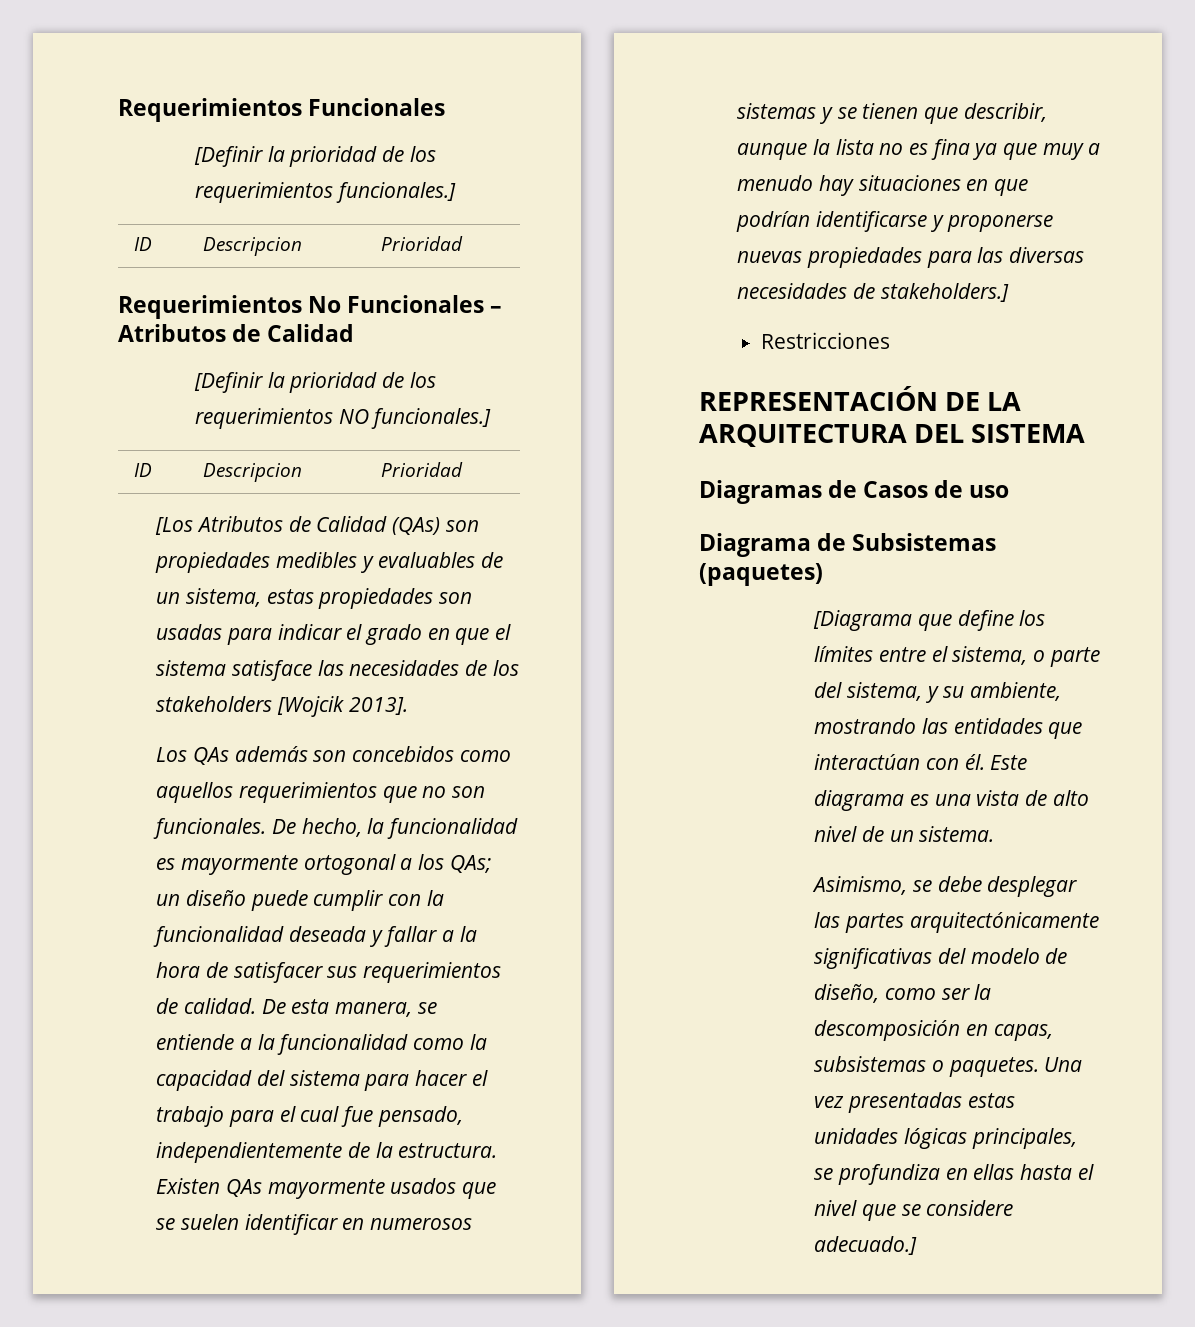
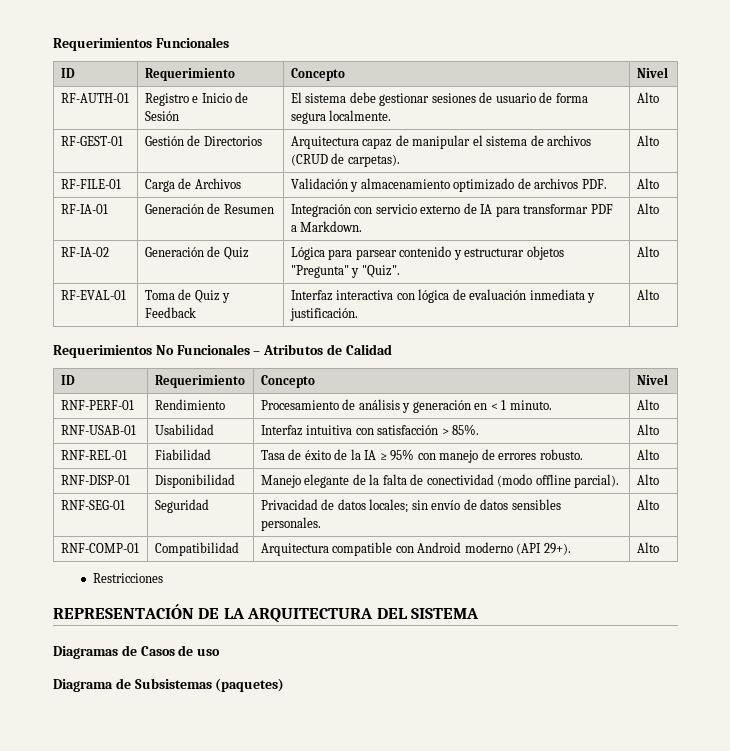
[193,146,436,167] [194,182,456,203] [134,237,153,251] [203,237,303,256] [381,236,464,251] // [Definir la prioridad de los requerimientos funcionales.] // ID | Descripcion | Prioridad -> [60,68,75,78] [144,68,235,81] [290,68,345,81] [636,67,668,78] [60,93,129,103] [144,92,249,106] [144,111,179,121] [290,92,588,106] [290,110,392,124] [636,92,659,103] [60,136,123,146] [144,135,262,146] [290,135,592,149] [290,153,400,167] [636,135,659,146] [60,179,121,189] [144,178,241,192] [290,178,607,192] [636,178,659,189] [60,204,108,214] [144,203,274,214] [290,203,613,217] [290,221,363,232] [636,203,659,214] [60,247,109,257] [144,246,249,260] [290,246,564,260] [290,265,400,278] [636,246,659,257] [60,290,126,300] [144,289,231,303] [144,307,196,318] [290,289,596,303] [289,308,358,321] [636,289,659,300] // ID | Requerimiento | Concepto | Nivel // RF-AUTH-01 | Registro e Inicio de Sesión | El sistema debe gestionar sesiones de usuario de forma segura localmente. | Alto // RF-GEST-01 | Gestión de Directorios | Arquitectura capaz de manipular el sistema de archivos (CRUD de carpetas). | Alto // RF-FILE-01 | Carga de Archivos | Validación y almacenamiento optimizado de archivos PDF. | Alto // RF-IA-01 | Generación de Resumen | Integración con servicio externo de IA para transformar PDF a Markdown. | Alto // RF-IA-02 | Generación de Quiz | Lógica para parsear contenido y estructurar objetos "Pregunta" y "Quiz". | Alto // RF-EVAL-01 | Toma de Quiz y Feedback | Interfaz interactiva con lógica de evaluación inmediata y justificación. | Alto
[193,372,436,393] [194,408,492,429] [134,463,153,477] [203,463,303,482] [381,462,464,477] [155,516,479,535] [155,552,504,573] [156,588,473,609] [156,624,512,645] [156,660,519,681] [156,696,408,717] [156,746,511,765] [156,782,486,803] [153,818,519,839] [156,854,491,875] [156,890,444,911] [153,926,477,947] [156,962,502,983] [156,998,437,1017] [156,1034,487,1055] [156,1070,488,1091] [156,1106,463,1127] [156,1142,498,1163] [156,1178,497,1199] [156,1214,473,1235] [737,103,1047,124] [737,139,1101,160] [737,175,1029,196] [736,211,1054,232] [737,247,1085,268] [737,283,1009,302] // [Definir la prioridad de los requerimientos NO funcionales.] // ID | Descripcion | Prioridad // [Los Atributos de Calidad (QAs) son propiedades medibles y evaluables de un sistema, estas propiedades son usadas para indicar el grado en que el sistema satisface las necesidades de los stakeholders [Wojcik 2013]. // Los QAs además son concebidos como aquellos requerimientos que no son funcionales. De hecho, la funcionalidad es mayormente ortogonal a los QAs; un diseño puede cumplir con la funcionalidad deseada y fallar a la hora de satisfacer sus requerimientos de calidad. De esta manera, se entiende a la funcionalidad como la capacidad del sistema para hacer el trabajo para el cual fue pensado, independientemente de la estructura. Existen QAs mayormente usados que se suelen identificar en numerosos sistemas y se tienen que describir, aunque la lista no es fina ya que muy a menudo hay situaciones en que podrían identificarse y proponerse nuevas propiedades para las diversas necesidades de stakeholders.] -> [60,375,75,385] [154,375,245,388] [260,375,315,388] [636,374,668,385] [60,400,134,410] [154,399,225,410] [260,399,552,413] [636,399,659,410] [60,425,136,435] [154,424,214,435] [260,424,480,436] [636,424,659,435] [60,450,127,460] [154,449,211,460] [260,449,583,463] [636,449,659,460] [60,475,130,485] [154,474,235,488] [260,474,620,488] [636,474,659,485] [60,500,125,510] [154,499,209,513] [260,499,561,513] [260,517,321,531] [636,499,659,510] [60,543,139,553] [154,542,239,556] [260,542,571,556] [636,542,659,553] // ID | Requerimiento | Concepto | Nivel // RNF-PERF-01 | Rendimiento | Procesamiento de análisis y generación en < 1 minuto. | Alto // RNF-USAB-01 | Usabilidad | Interfaz intuitiva con satisfacción > 85%. | Alto // RNF-REL-01 | Fiabilidad | Tasa de éxito de la IA ≥ 95% con manejo de errores robusto. | Alto // RNF-DISP-01 | Disponibilidad | Manejo elegante de la falta de conectividad (modo offline parcial). | Alto // RNF-SEG-01 | Seguridad | Privacidad de datos locales; sin envío de datos sensibles personales. | Alto // RNF-COMP-01 | Compatibilidad | Arquitectura compatible con Android moderno (API 29+). | Alto
[813,610,1046,631] [814,646,1100,667] [814,682,1061,703] [814,718,1083,739] [814,754,1028,770] [814,790,1089,811] [814,826,995,842] [812,876,1078,897] [814,912,1099,933] [814,948,1068,969] [814,984,992,1003] [814,1020,1053,1041] [814,1056,1083,1077] [814,1092,1015,1113] [814,1128,1077,1149] [814,1164,1094,1185] [814,1200,1014,1221] [814,1236,918,1255] // [Diagrama que define los límites entre el sistema, o parte del sistema, y su ambiente, mostrando las entidades que interactúan con él. Este diagrama es una vista de alto nivel de un sistema. // Asimismo, se debe desplegar las partes arquitectónicamente significativas del modelo de diseño, como ser la descomposición en capas, subsistemas o paquetes. Una vez presentadas estas unidades lógicas principales, se profundiza en ellas hasta el nivel que se considere adecuado.] -> (285, 685) none

